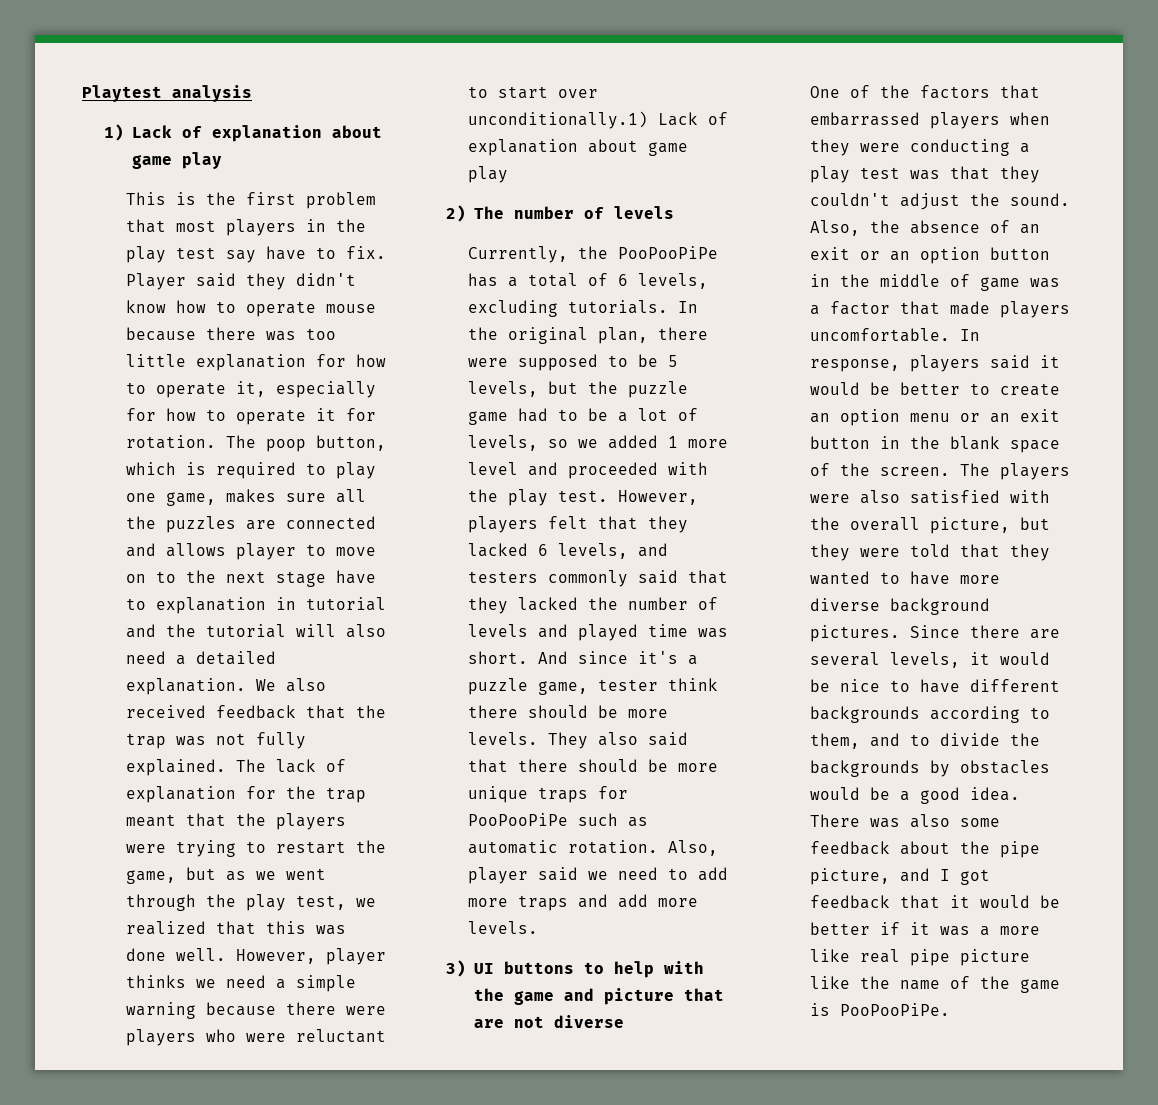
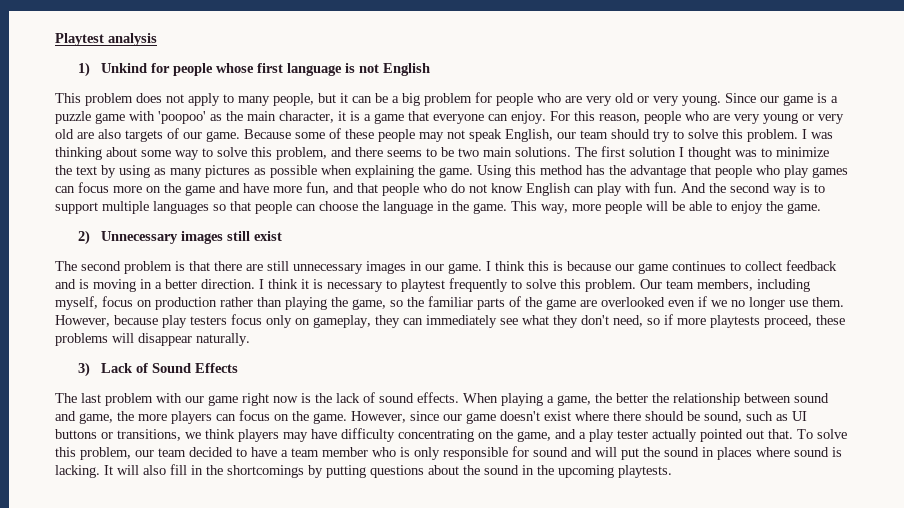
[131,125,382,142] [131,152,222,169] [126,192,377,209] [126,219,367,236] [126,246,387,263] [126,273,357,290] [126,300,377,317] [126,327,337,341] [126,354,387,371] [126,381,377,398] [126,408,377,425] [126,435,387,452] [126,462,377,479] [126,489,367,506] [126,516,377,533] [126,543,377,560] [126,570,377,587] [126,597,387,614] [126,624,387,638] [126,651,277,665] [126,678,327,695] [126,705,387,719] [126,732,307,749] [126,759,347,776] [126,786,367,803] [126,813,347,830] [126,840,387,857] [126,867,327,884] [126,894,377,911] [126,921,347,935] [126,948,387,965] [126,975,357,992] [126,1002,387,1019] [126,1029,387,1046] [468,86,599,99] [468,111,729,129] [468,139,689,156] [468,166,509,183] [446,205,674,222] [468,246,719,263] [468,273,709,289] [468,300,699,317] [468,327,709,344] [468,354,679,371] [468,381,689,398] [468,408,699,425] [468,435,729,451] [468,462,709,479] [468,489,699,506] [468,516,689,533] [468,543,669,559] [468,570,729,587] [468,597,719,614] [468,624,729,641] [468,651,699,665] [468,678,719,695] [468,705,669,718] [468,732,689,749] [468,759,719,773] [468,786,629,803] [468,813,649,827] [468,840,719,856] [468,867,729,884] [468,894,699,911] [468,921,539,934] [446,960,704,978] [473,988,724,1005] [473,1015,624,1028] [810,85,1041,99] [810,112,1051,129] [810,139,1031,156] [810,166,1041,183] [810,193,1071,210] [810,220,1041,236] [810,247,1051,264] [810,274,1061,291] [810,301,1071,318] [810,328,981,342] [810,355,1061,372] [810,382,1061,396] [810,409,1061,426] [810,436,1061,453] [810,463,1071,480] [810,490,1051,504] [810,517,1051,534] [810,544,1051,561] [810,571,1001,585] [810,598,991,615] [810,625,1061,642] [810,652,1051,668] [810,679,1061,693] [810,706,1051,723] [810,733,1041,749] [810,760,1051,777] [810,787,1021,804] [810,814,1001,828] [810,841,1041,858] [810,868,991,885] [810,895,1061,909] [810,922,1041,936] [810,949,1031,966] [810,976,1061,993] [810,1003,951,1016] Lack of explanation about game play // This is the first problem that most players in the play test say have to fix. Player said they didn't know how to operate mouse because there was too little explanation for how to operate it, especially for how to operate it for rotation. The poop button, which is required to play one game, makes sure all the puzzles are connected and allows player to move on to the next stage have to explanation in tutorial and the tutorial will also need a detailed explanation. We also received feedback that the trap was not fully explained. The lack of explanation for the trap meant that the players were trying to restart the game, but as we went through the play test, we realized that this was done well. However, player thinks we need a simple warning because there were players who were reluctant to start over unconditionally.1) Lack of explanation about game play // 2) The number of levels // Currently, the PooPooPiPe has a total of 6 levels, excluding tutorials. In the original plan, there were supposed to be 5 levels, but the puzzle game had to be a lot of levels, so we added 1 more level and proceeded with the play test. However, players felt that they lacked 6 levels, and testers commonly said that they lacked the number of levels and played time was short. And since it's a puzzle game, tester think there should be more levels. They also said that there should be more unique traps for PooPooPiPe such as automatic rotation. Also, player said we need to add more traps and add more levels. // 3) UI buttons to help with the game and picture that are not diverse // One of the factors that embarrassed players when they were conducting a play test was that they couldn't adjust the sound. Also, the absence of an exit or an option button in the middle of game was a factor that made players uncomfortable. In response, players said it would be better to create an option menu or an exit button in the blank space of the screen. The players were also satisfied with the overall picture, but they were told that they wanted to have more diverse background pictures. Since there are several levels, it would be nice to have different backgrounds according to them, and to divide the backgrounds by obstacles would be a good idea. There was also some feedback about the pipe picture, and I got feedback that it would be better if it was a more like real pipe picture like the name of the game is PooPooPiPe. -> [101,63,431,76] [55,92,838,106] [55,111,844,124] [55,128,833,142] [55,146,829,160] [55,165,848,178] [55,182,825,196] [55,201,821,214] [78,230,283,245] [55,260,837,274] [55,278,810,292] [55,296,844,310] [55,314,845,328] [55,333,250,346] [78,362,239,377] [55,392,829,406] [55,410,807,424] [55,428,847,442] [55,446,842,460] [55,464,672,478] Unkind for people whose first language is not English // This problem does not apply to many people, but it can be a big problem for people who are very old or very young. Since our game is a puzzle game with 'poopoo' as the main character, it is a game that everyone can enjoy. For this reason, people who are very young or very old are also targets of our game. Because some of these people may not speak English, our team should try to solve this problem. I was thinking about some way to solve this problem, and there seems to be two main solutions. The first solution I thought was to minimize the text by using as many pictures as possible when explaining the game. Using this method has the advantage that people who play games can focus more on the game and have more fun, and that people who do not know English can play with fun. And the second way is to support multiple languages so that people can choose the language in the game. This way, more people will be able to enjoy the game. // 2) Unnecessary images still exist // The second problem is that there are still unnecessary images in our game. I think this is because our game continues to collect feedback and is moving in a better direction. I think it is necessary to playtest frequently to solve this problem. Our team members, including myself, focus on production rather than playing the game, so the familiar parts of the game are overlooked even if we no longer use them. However, because play testers focus only on gameplay, they can immediately see what they don't need, so if more playtests proceed, these problems will disappear naturally. // 3) Lack of Sound Effects // The last problem with our game right now is the lack of sound effects. When playing a game, the better the relationship between sound and game, the more players can focus on the game. However, since our game doesn't exist where there should be sound, such as UI buttons or transitions, we think players may have difficulty concentrating on the game, and a play tester actually pointed out that. To solve this problem, our team decided to have a team member who is only responsible for sound and will put the sound in places where sound is lacking. It will also fill in the shortcomings by putting questions about the sound in the upcoming playtests.

